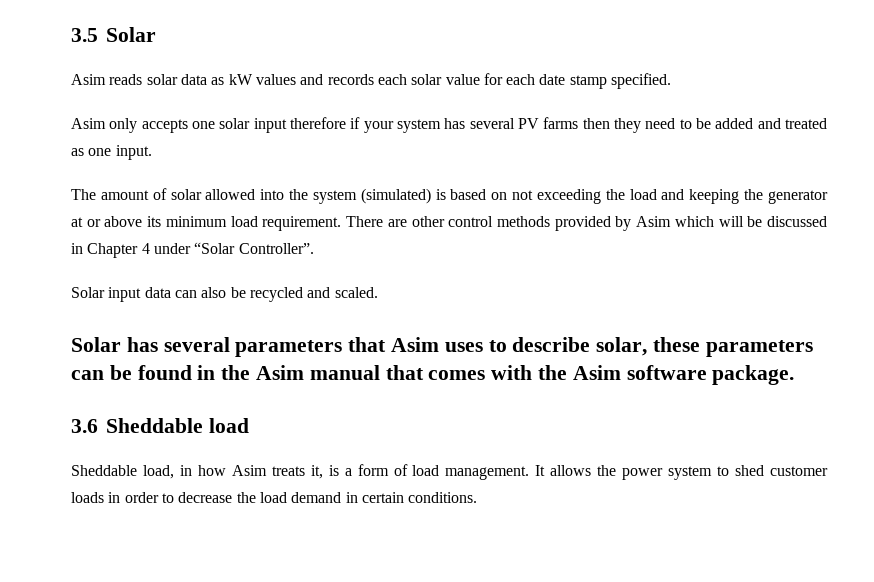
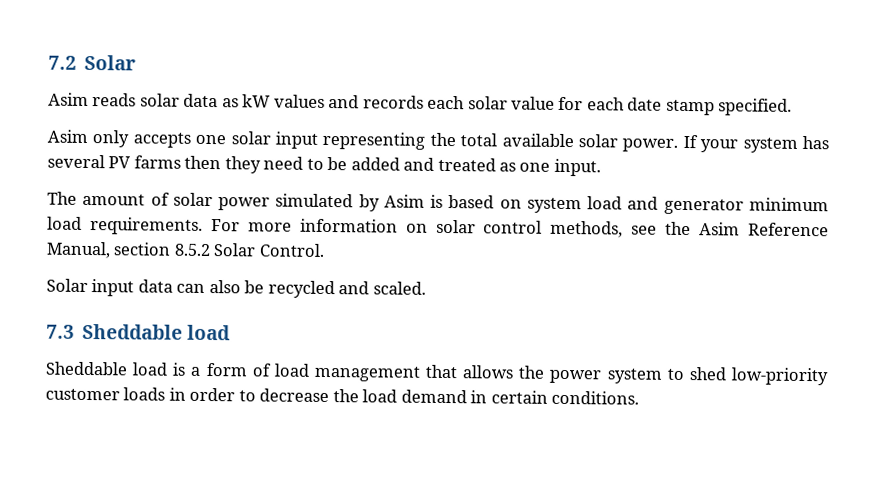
[71,28,98,42] 3.5 -> [48,55,77,70] 7.2
[290,117,361,129] therefore if -> [322,131,698,152] representing the total available solar power. If
[205,188,829,204] [71,216,827,231] [71,242,314,258] allowed into the system (simulated) is based on not exceeding the load and keeping the generator at or above its minimum load requirement. There are other control methods provided by Asim which will be discussed in Chapter 4 under “Solar Controller”. -> [218,193,829,215] [47,216,829,238] [46,241,325,259] power simulated by Asim is based on system load and generator minimum load requirements. For more information on solar control methods, see the Asim Reference Manual, section 8.5.2 Solar Control.
[71,337,813,357] [71,365,795,385] [71,418,249,433] [71,465,323,479] Solar has several parameters that Asim uses to describe solar, these parameters can be found in the Asim manual that comes with the Asim software package. // 3.6 Sheddable load // Sheddable load, in how Asim treats it, -> [46,323,232,341] [45,361,169,376] 7.3 Sheddable load // Sheddable load
[445,465,546,480] management. It -> [313,364,459,382] management that
(765, 470) none -> [730,367,828,386] low-priority

